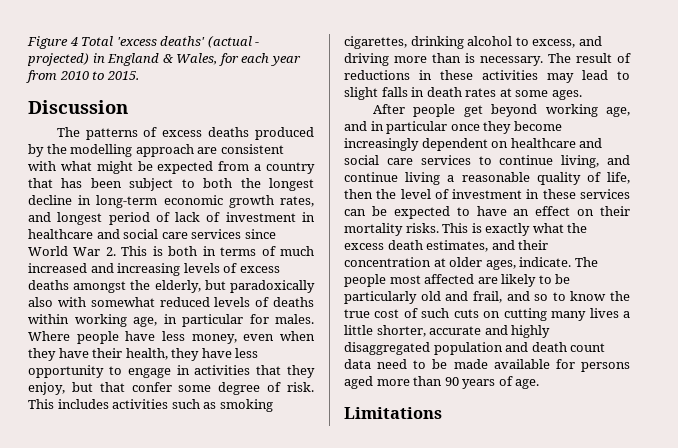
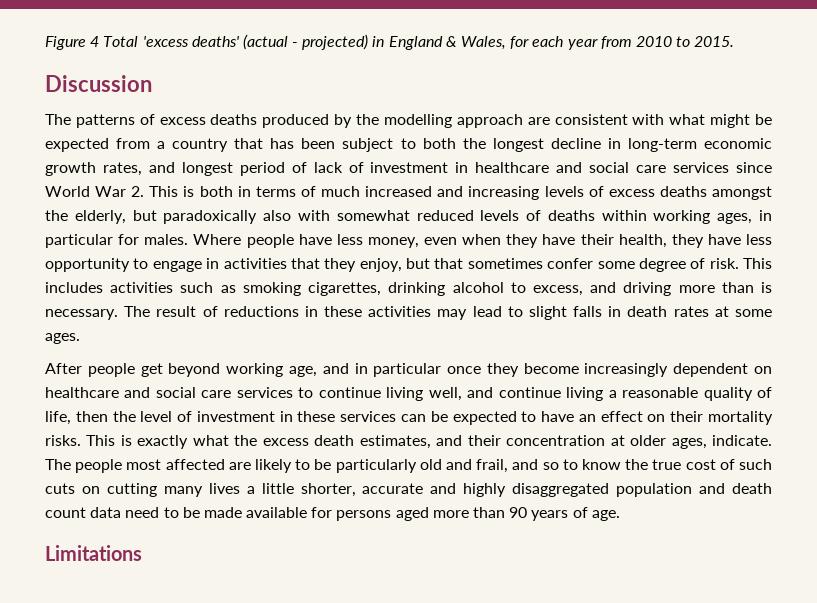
[133,317,157,327] age, -> [717,213,753,224] ages,
(125, 387) none -> [467,258,543,269] sometimes
[561,155,600,168] living, -> [386,387,462,401] living well,

